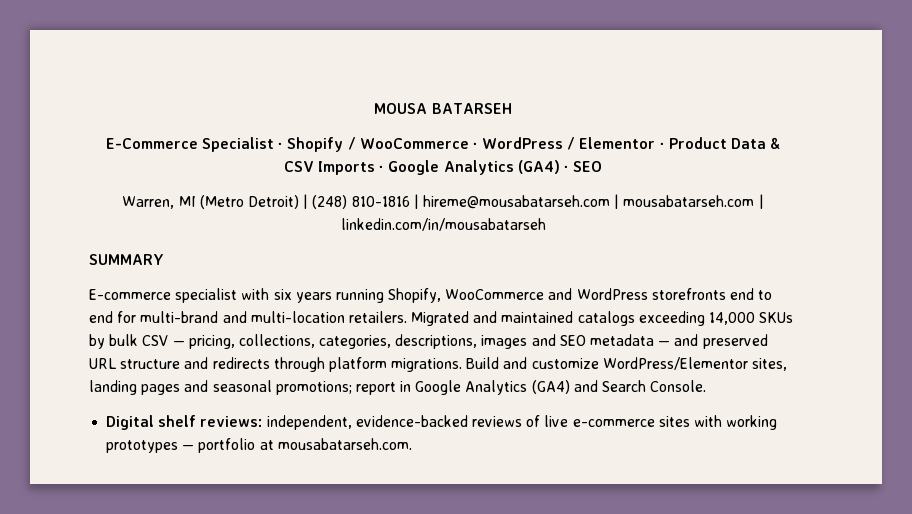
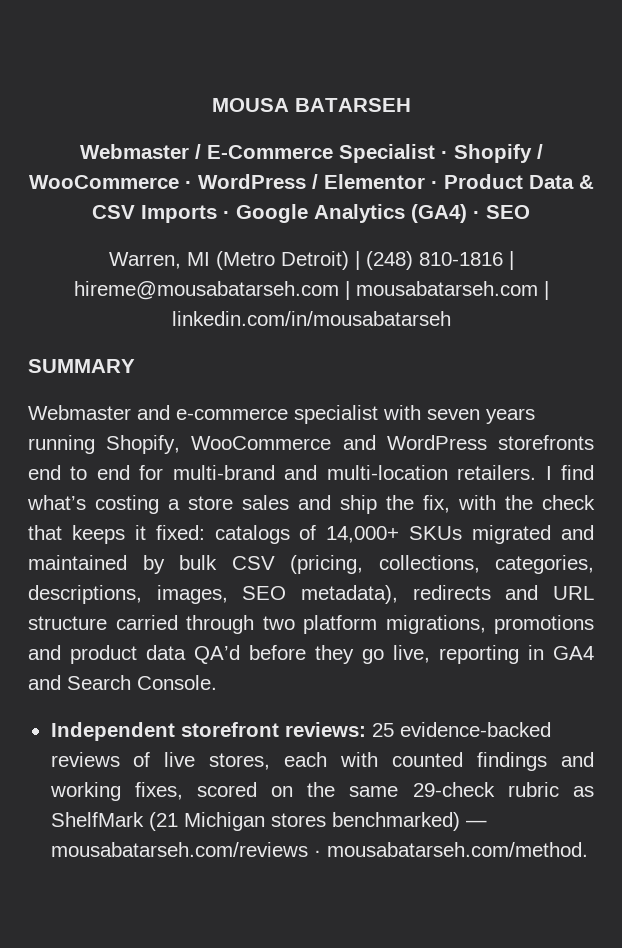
(512, 108) none -> [79,144,201,159] Webmaster /
[89,289,171,300] E-commerce -> [28,405,288,420] Webmaster and e-commerce
[273,289,292,300] six -> [427,409,480,420] seven
[411,311,794,326] Migrated and maintained catalogs exceeding 14,000 SKUs -> [545,465,594,480] [27,495,595,514] [28,525,595,544] [28,555,127,570] I find what’s costing a store sales and ship the fix, with the check that keeps it fixed: catalogs of 14,000+ SKUs migrated and maintained
[172,335,235,349] — pricing, -> [290,555,363,574] (pricing,
[481,334,768,349] [89,357,788,372] [89,380,707,395] [106,415,778,430] [106,438,412,453] images and SEO metadata — and preserved URL structure and redirects through platform migrations. Build and customize WordPress/Elementor sites, landing pages and seasonal promotions; report in Google Analytics (GA4) and Search Console. // Digital shelf reviews: independent, evidence-backed reviews of live e-commerce sites with working prototypes — portfolio at mousabatarseh.com. -> [156,585,594,604] [28,615,594,634] [28,645,594,664] [28,675,217,690] [50,722,551,741] [50,752,594,771] [49,782,594,801] [50,812,487,831] [50,842,588,857] images, SEO metadata), redirects and URL structure carried through two platform migrations, promotions and product data QA’d before they go live, reporting in GA4 and Search Console. // Independent storefront reviews: 25 evidence-backed reviews of live stores, each with counted findings and working fixes, scored on the same 29-check rubric as ShelfMark (21 Michigan stores benchmarked) — mousabatarseh.com/reviews · mousabatarseh.com/method.

